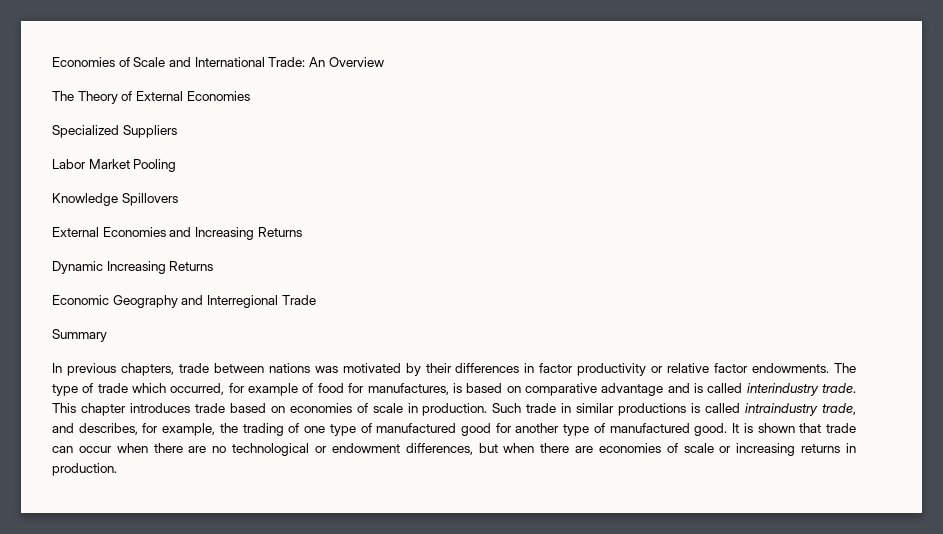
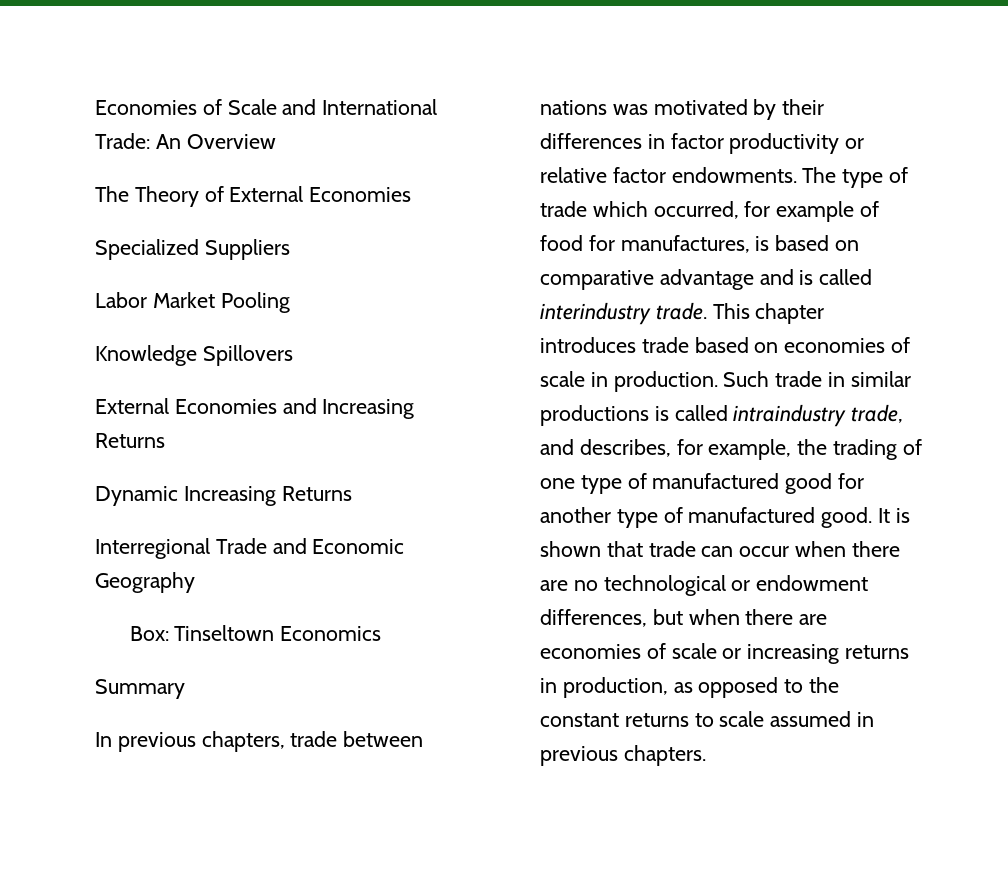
(214, 266) none -> [95,538,307,559] Interregional Trade and
[181,295,316,308] and Interregional Trade -> [129,625,382,641] // Box: Tinseltown Economics
[52,463,117,476] production. -> [562,677,840,698] [540,711,875,727] [540,745,706,766] production, as opposed to the constant returns to scale assumed in previous chapters.

